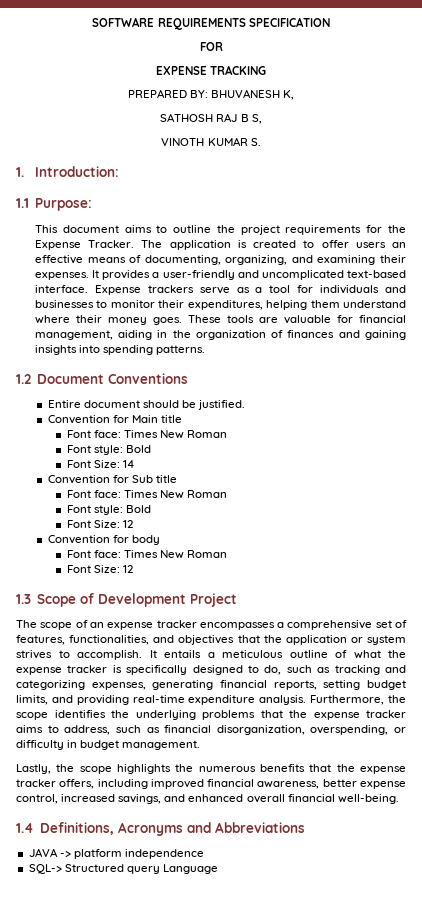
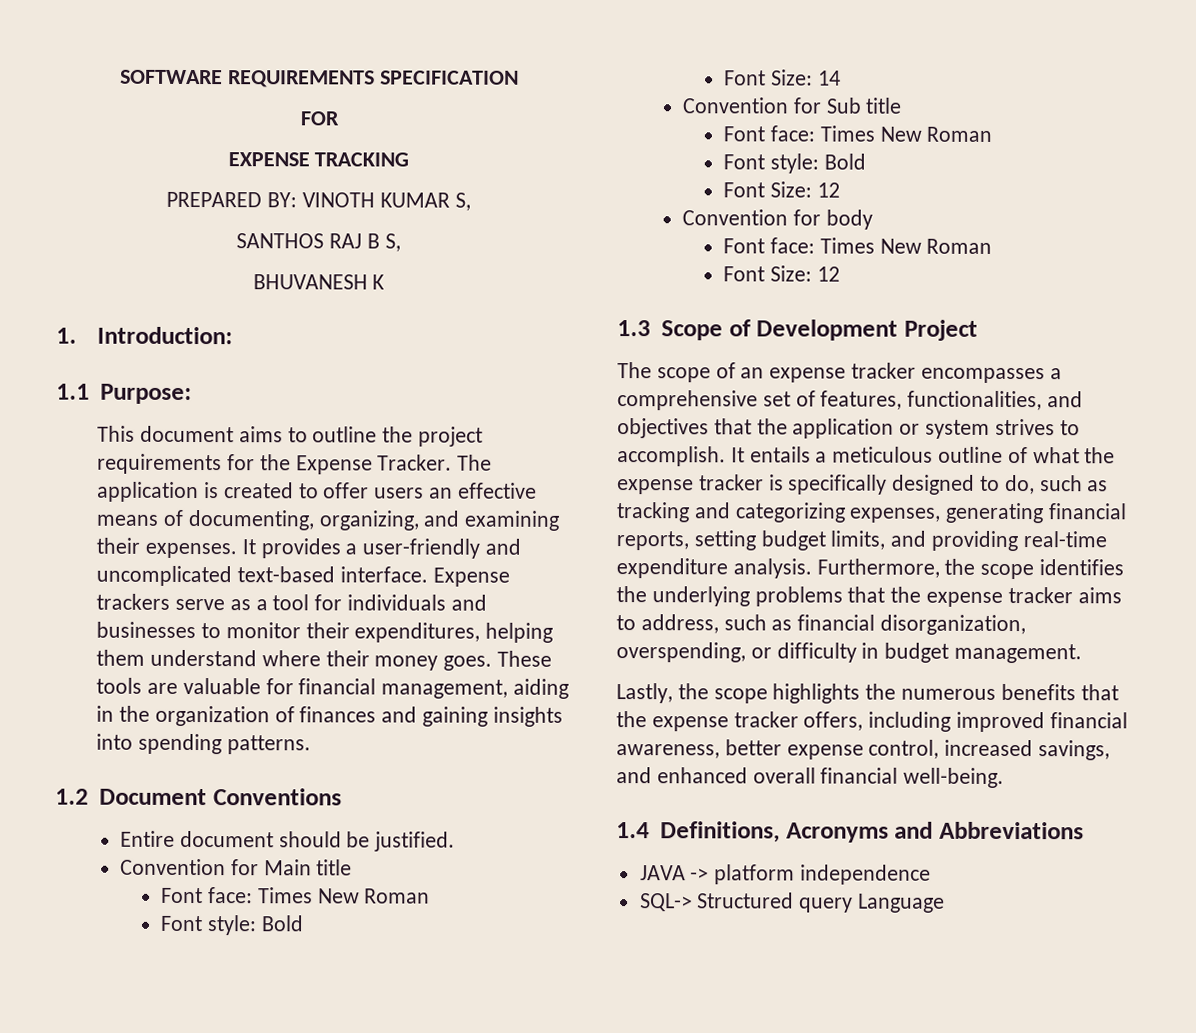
[211,89,295,100] [160,113,214,122] BHUVANESH K, // SATHOSH -> [302,192,471,211] [236,233,325,249] VINOTH KUMAR S, // SANTHOS
[161,137,261,146] VINOTH KUMAR S. -> [252,274,386,290] BHUVANESH K

